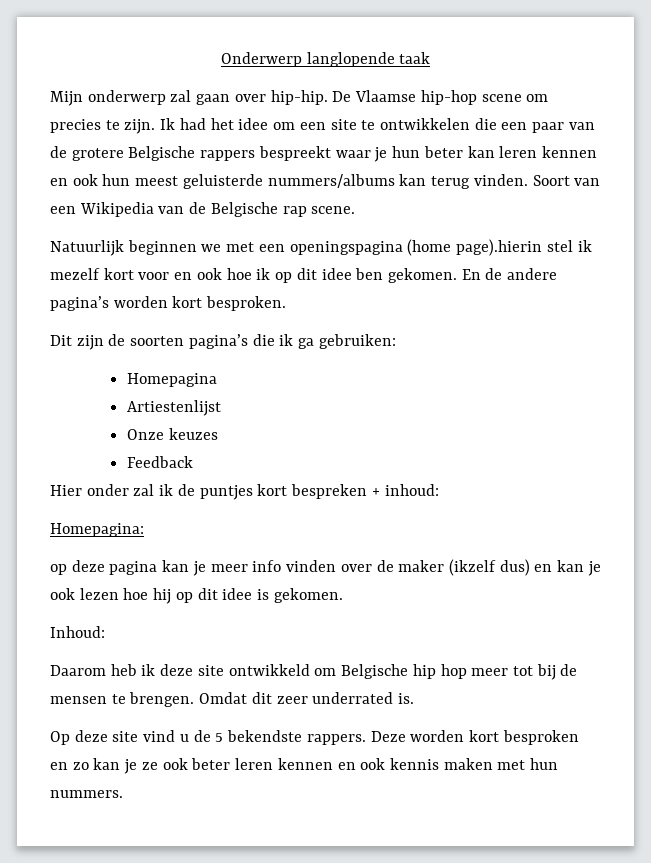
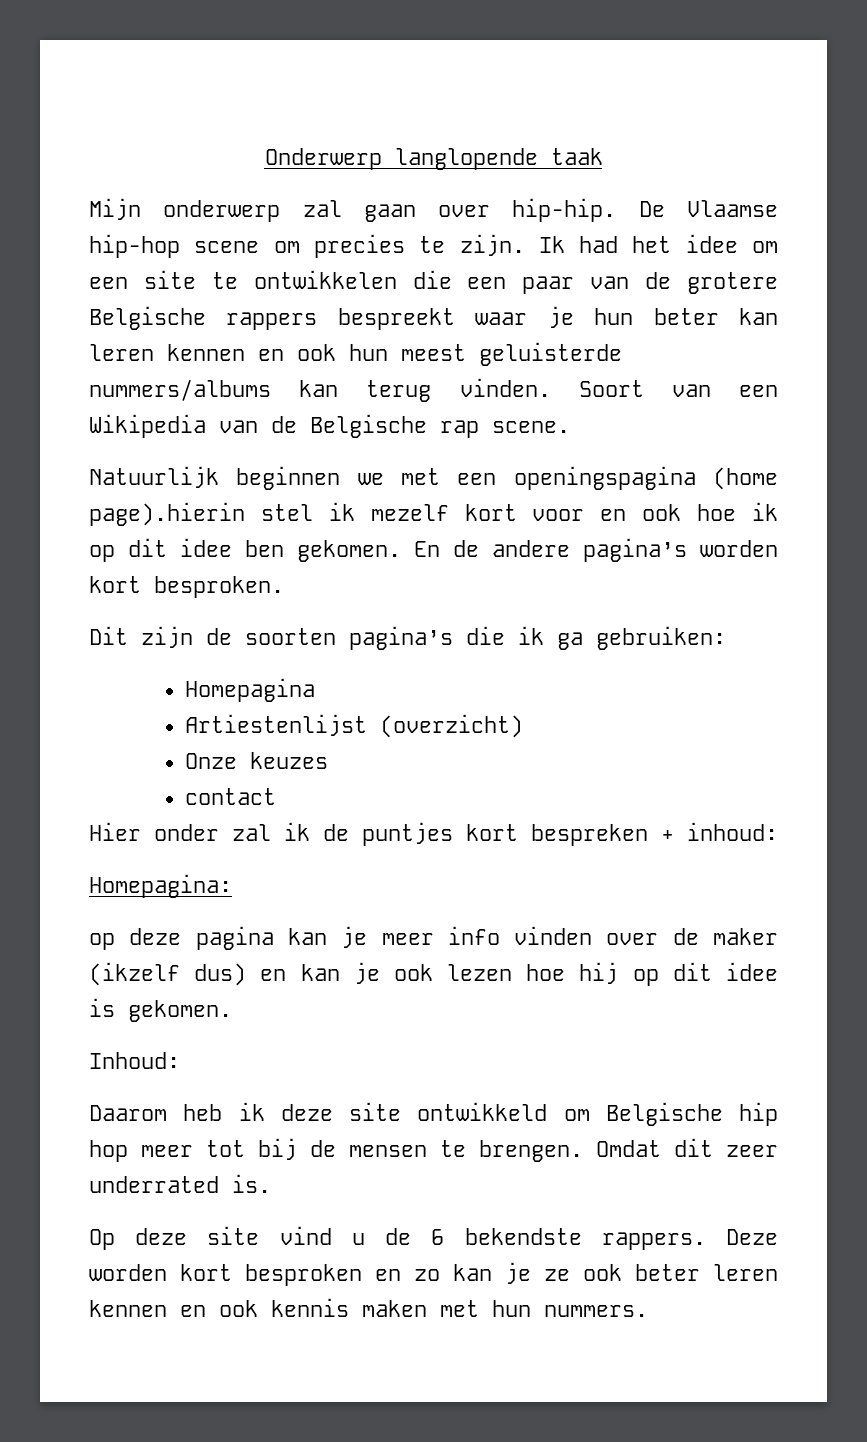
(222, 408) none -> [379,714,523,738] (overzicht)
[127,456,194,468] Feedback -> [184,788,276,805] contact
[215,733,224,742] 5 -> [431,1229,445,1245] 6

